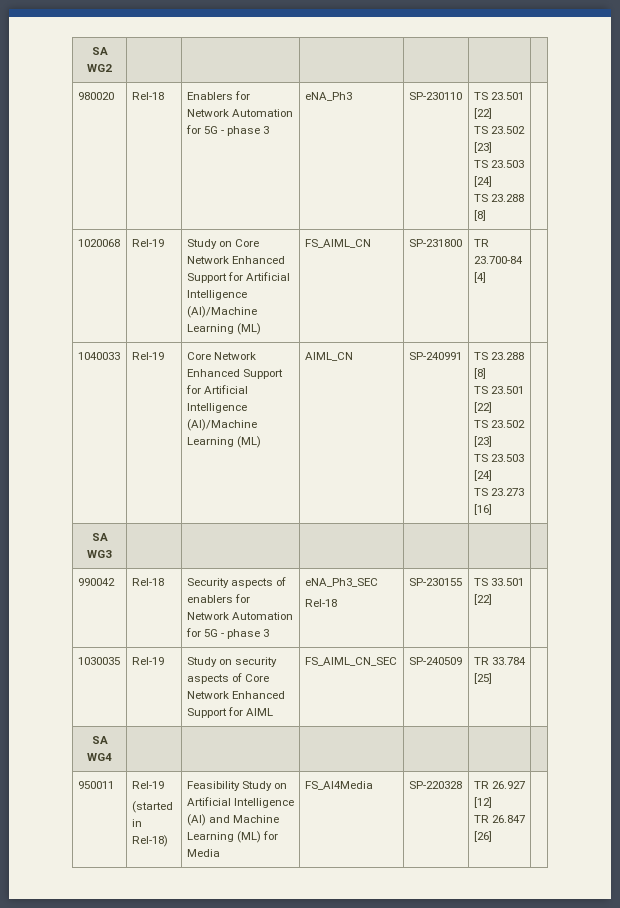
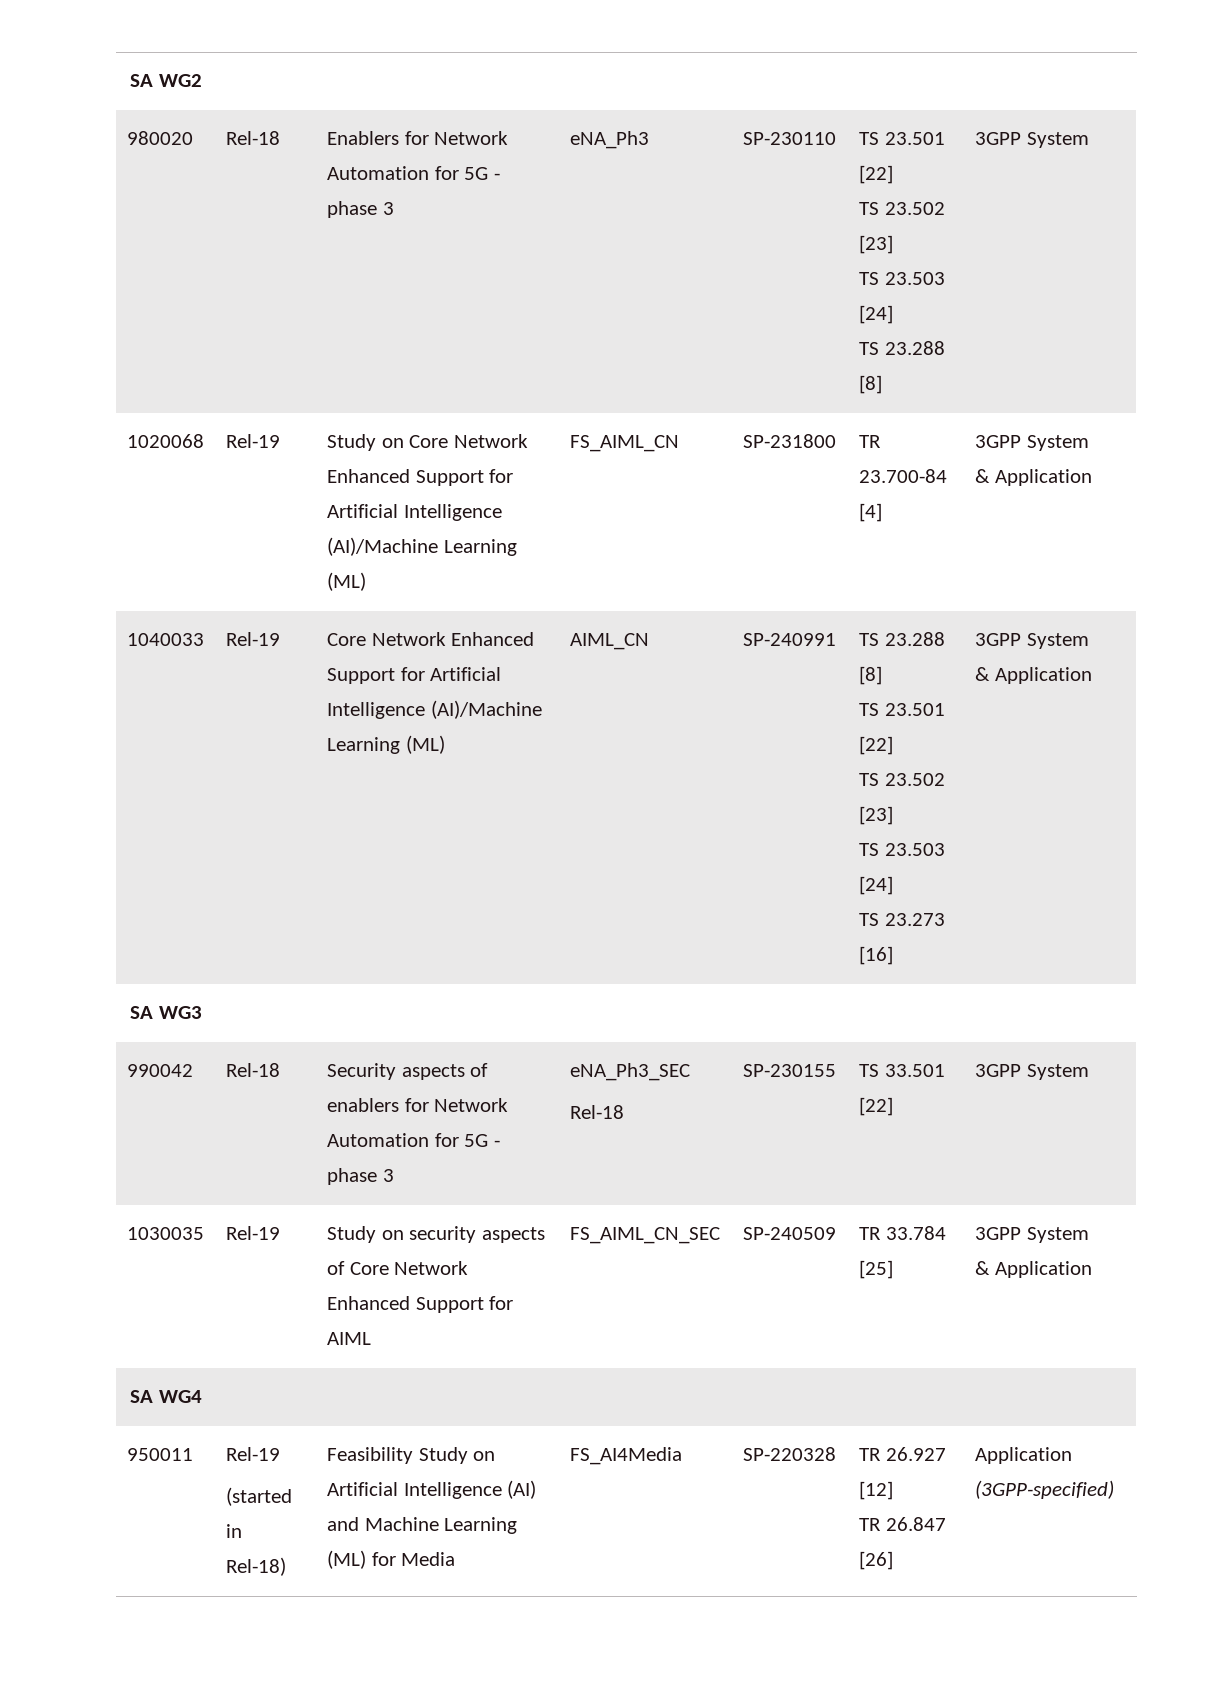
(486, 215) none -> [974,132,1089,148] 3GPP System
(486, 277) none -> [974,435,1089,451] [974,469,1092,486] 3GPP System // & Application
(492, 509) none -> [974,633,1089,649] [974,667,1092,684] 3GPP System // & Application
(492, 599) none -> [974,1064,1089,1080] 3GPP System
(492, 678) none -> [974,1227,1089,1243] [974,1261,1092,1278] 3GPP System // & Application
(492, 836) none -> [974,1447,1072,1464] [974,1480,1114,1499] Application (3GPP-specified)

